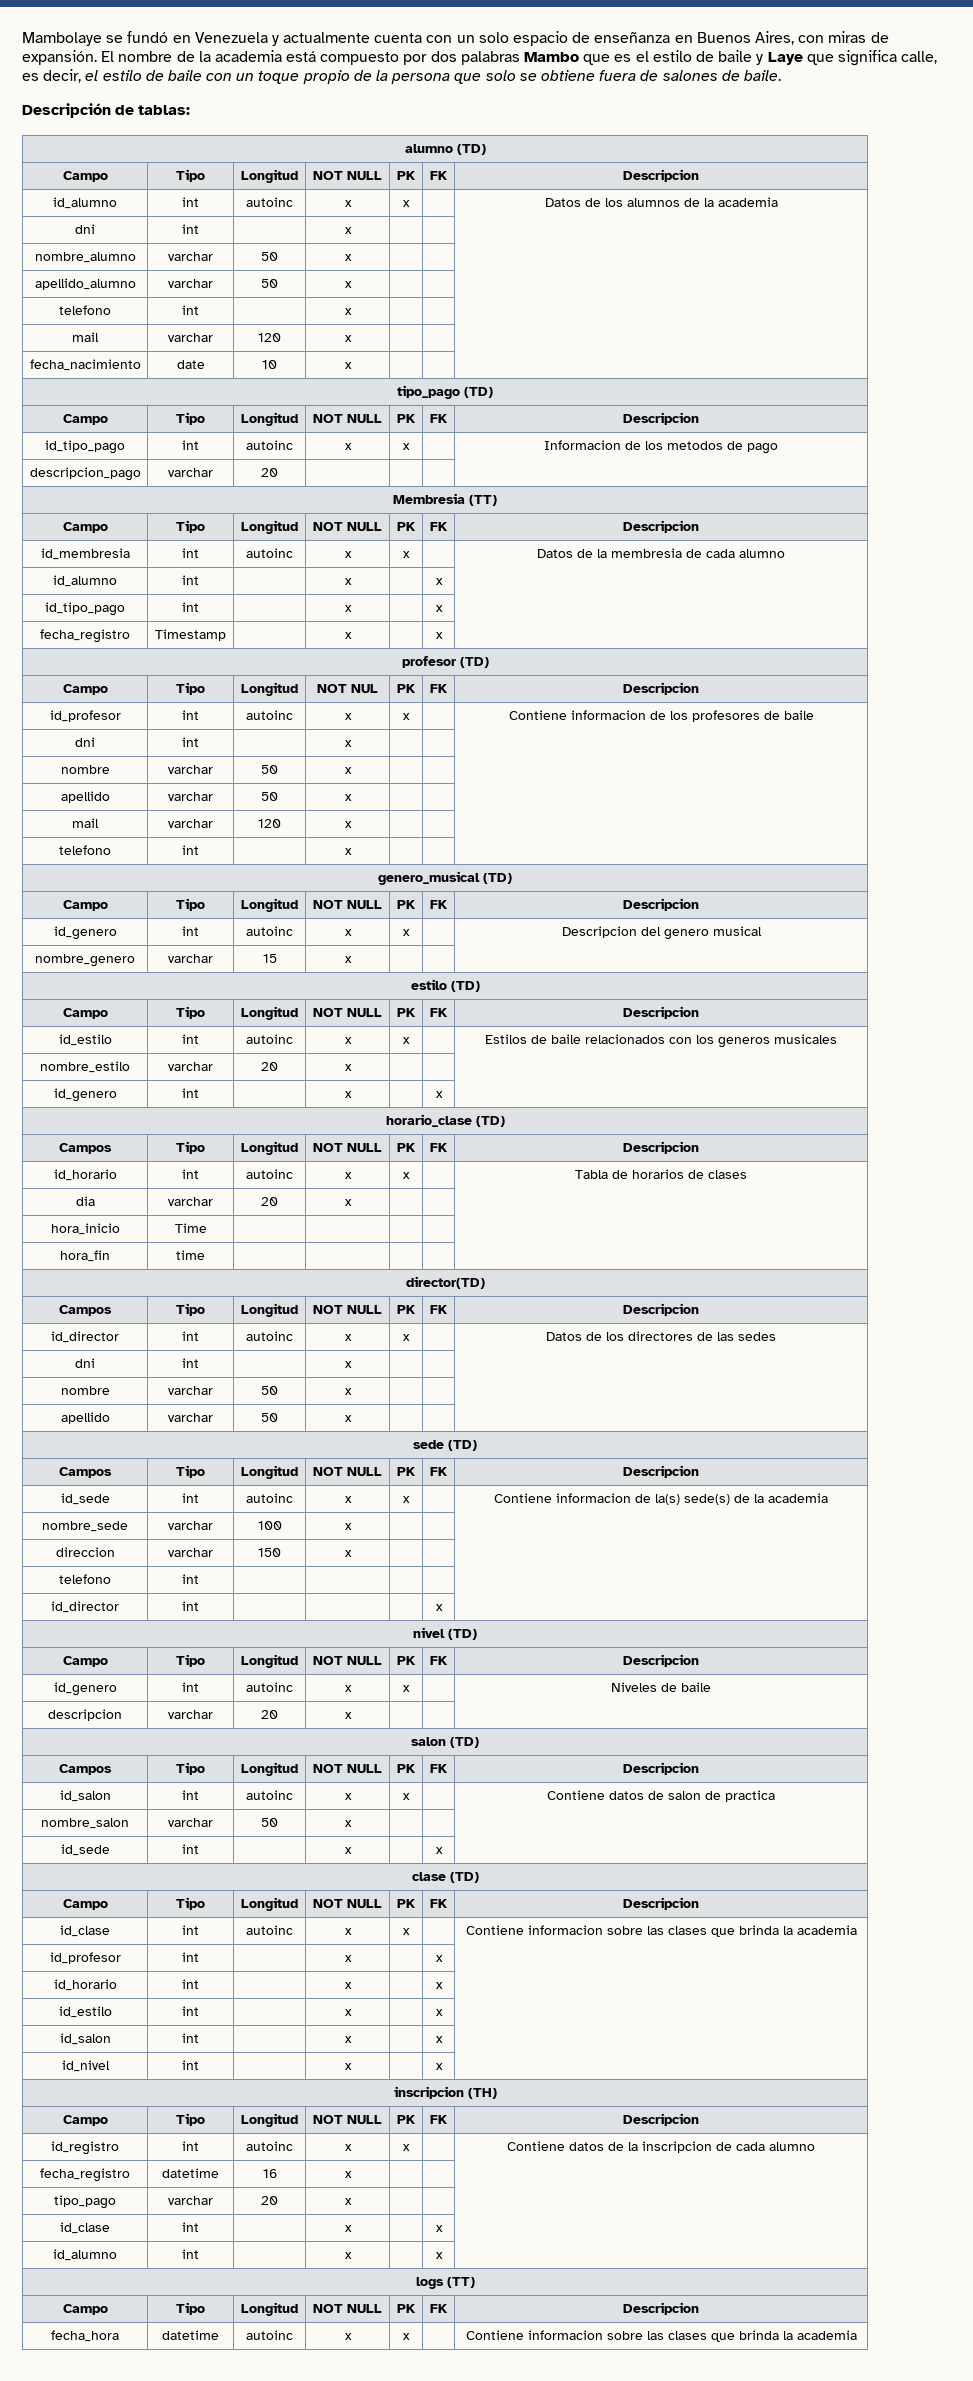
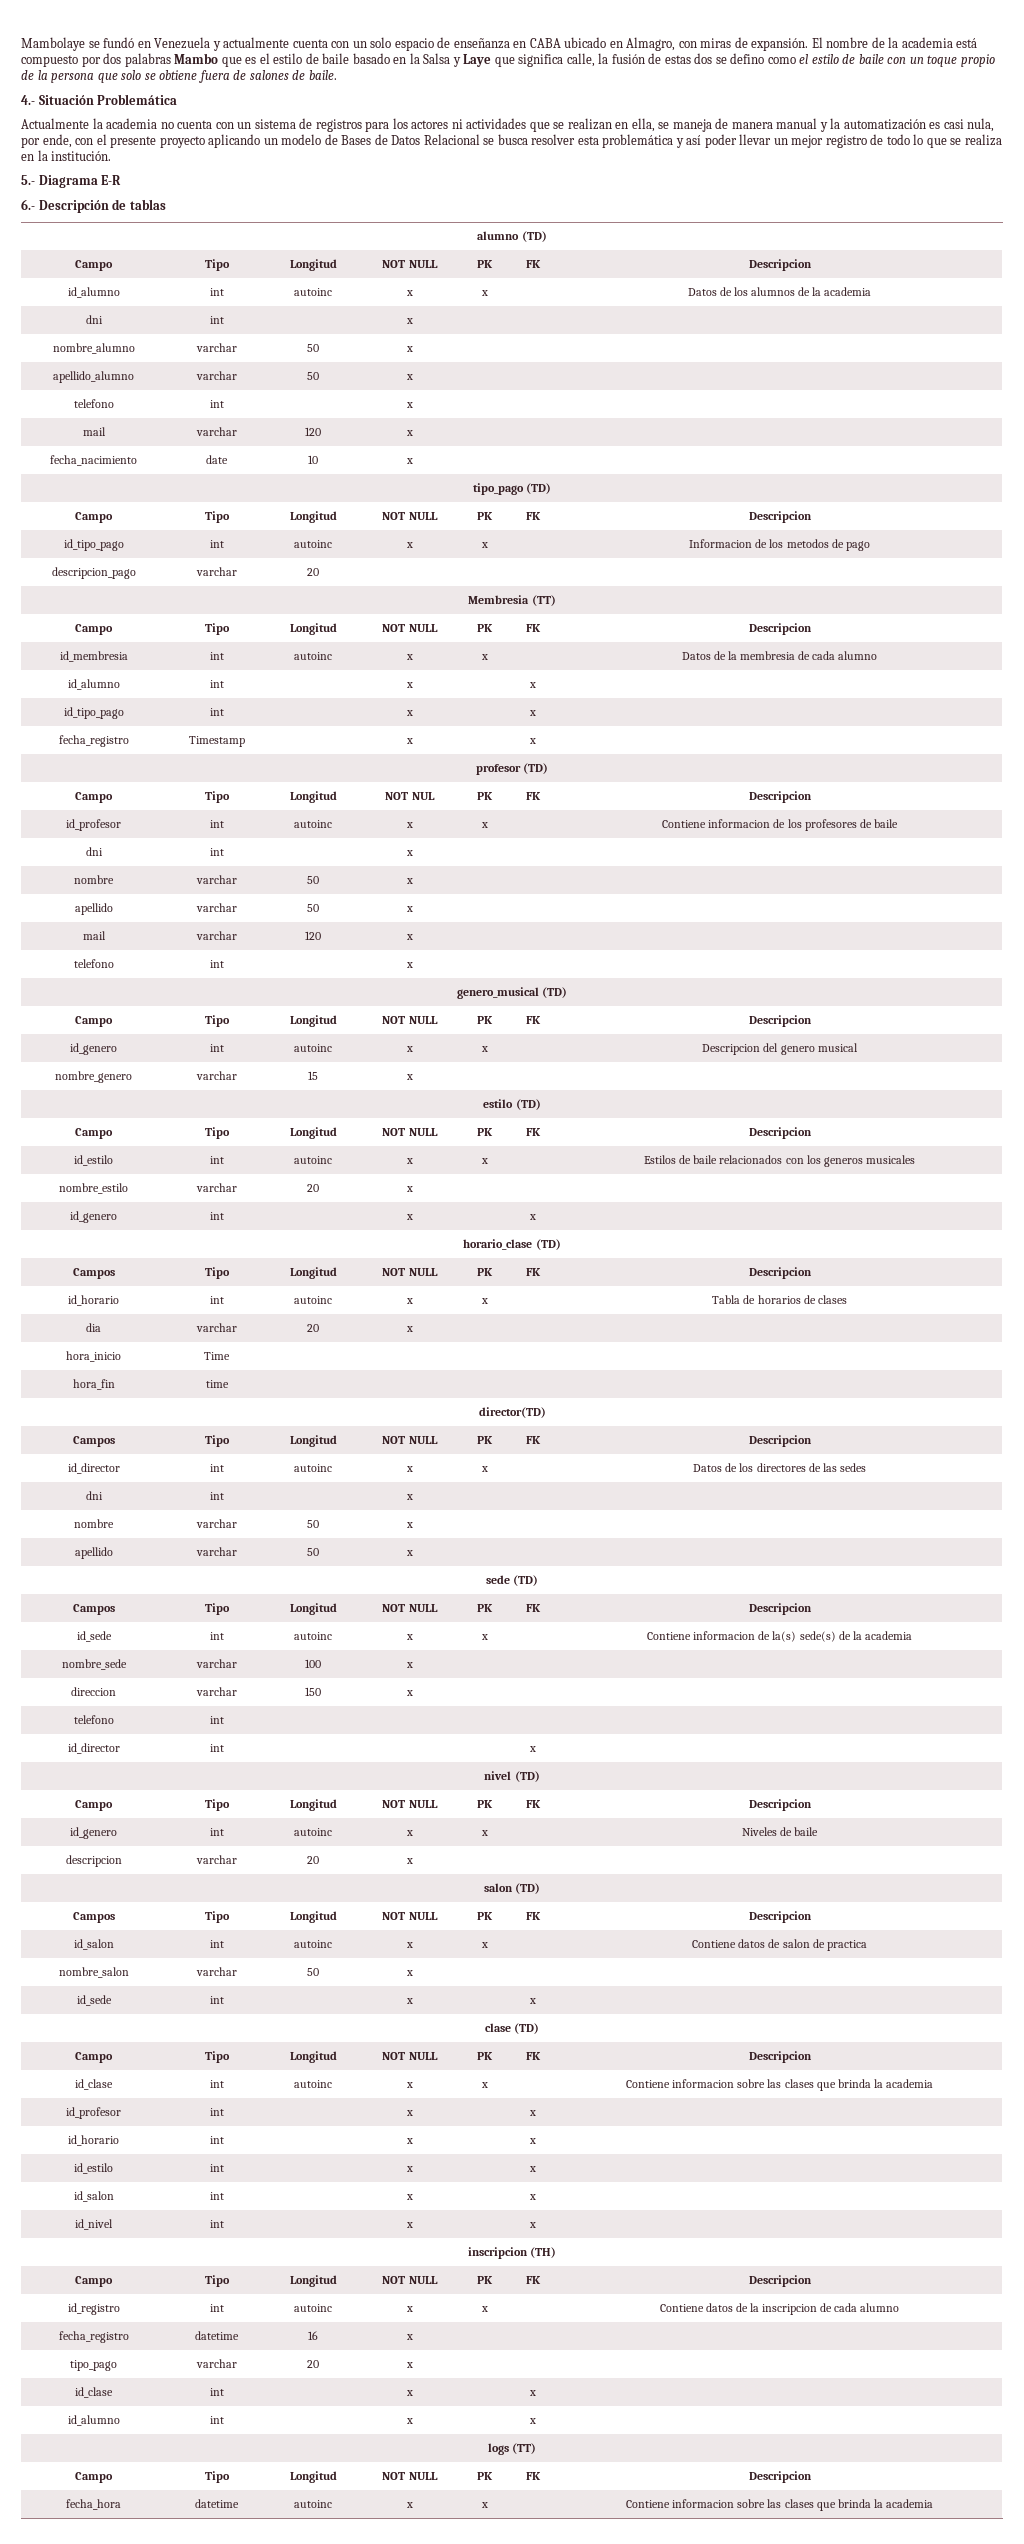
[696,31,794,45] Buenos Aires, -> [529,37,676,51] CABA ubicado en Almagro,
(753, 56) none -> [352,53,451,64] basado en la Salsa
[22,69,82,83] es decir, -> [598,53,796,64] la fusión de estas dos se defino como
(781, 75) none -> [21,94,178,105] [21,118,995,132] [21,134,1002,148] [21,150,112,161] [21,175,122,188] [21,199,35,210] 4.- Situación Problemática // Actualmente la academia no cuenta con un sistema de registros para los actores ni actividades que se realizan en ella, se maneja de manera manual y la automatización es casi nula, por ende, con el presente proyecto aplicando un modelo de Bases de Datos Relacional se busca resolver esta problemática y así poder llevar un mejor registro de todo lo que se realiza en la institución. // 5.- Diagrama E-R // 6.-
[138,105,191,115] tablas: -> [129,199,166,210] tablas

